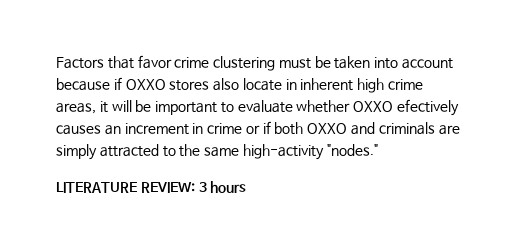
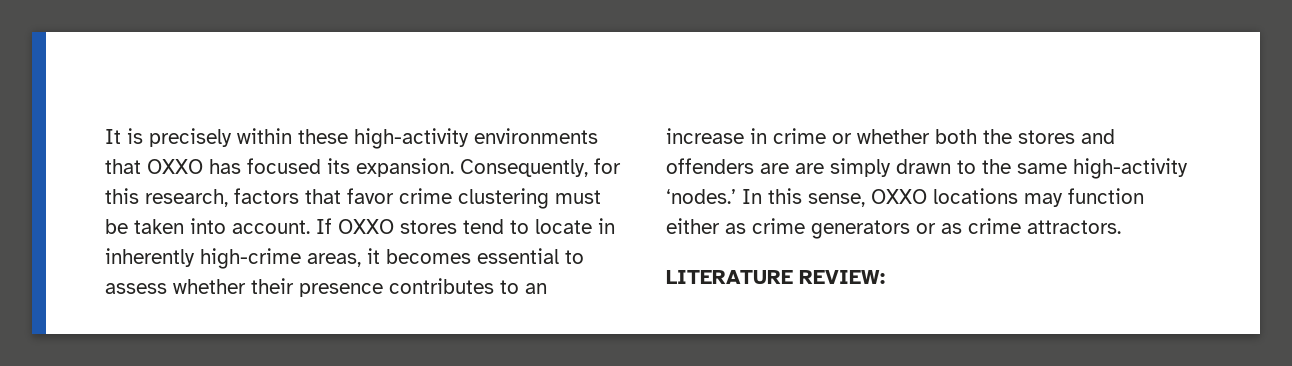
[56,57,104,69] Factors -> [105,128,598,149] [105,158,621,177] [105,188,299,207] It is precisely within these high-activity environments that OXXO has focused its expansion. Consequently, for this research, factors
[402,58,454,69] [56,77,424,93] [56,99,460,116] [56,121,435,135] account because if OXXO stores also locate in inherent high crime areas, it will be important to evaluate whether OXXO efectively causes an increment in crime or if both OXXO and criminals -> [232,218,615,234] [105,248,584,269] [105,278,547,297] [666,128,1115,144] [666,158,789,174] account. If OXXO stores tend to locate in inherently high-crime areas, it becomes essential to assess whether their presence contributes to an increase in crime or whether both the stores and offenders are
[99,144,159,157] attracted -> [896,159,951,174] drawn
[326,144,378,156] "nodes." -> [666,188,1144,207] [666,218,1121,239] ‘nodes.’ In this sense, OXXO locations may function either as crime generators or as crime attractors.
[198,181,247,193] 3 hours -> (885, 277) none

